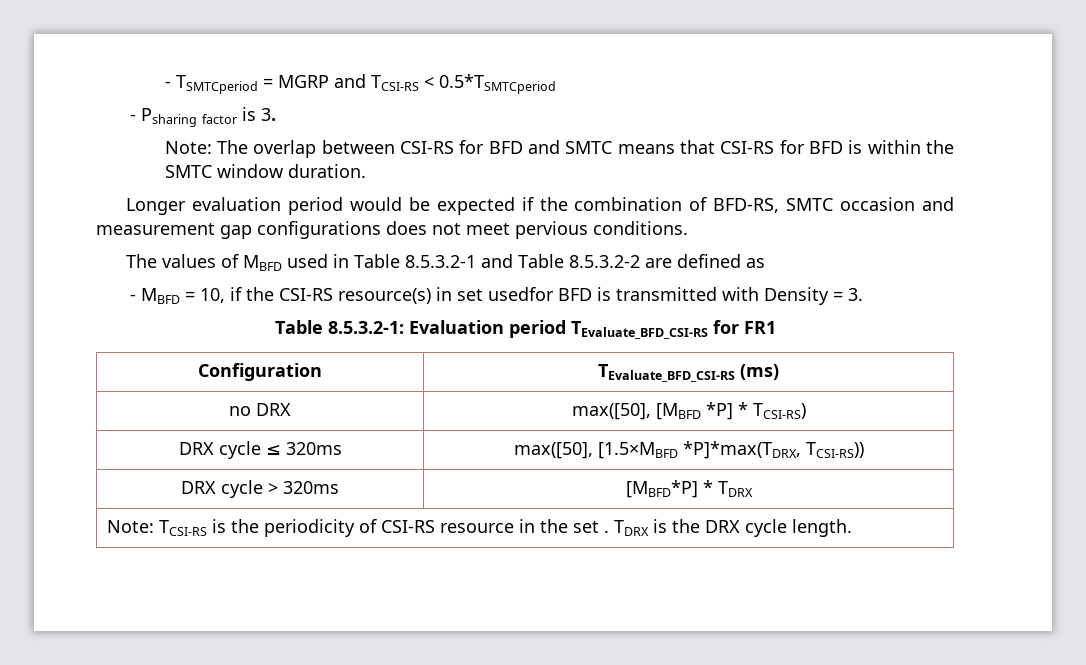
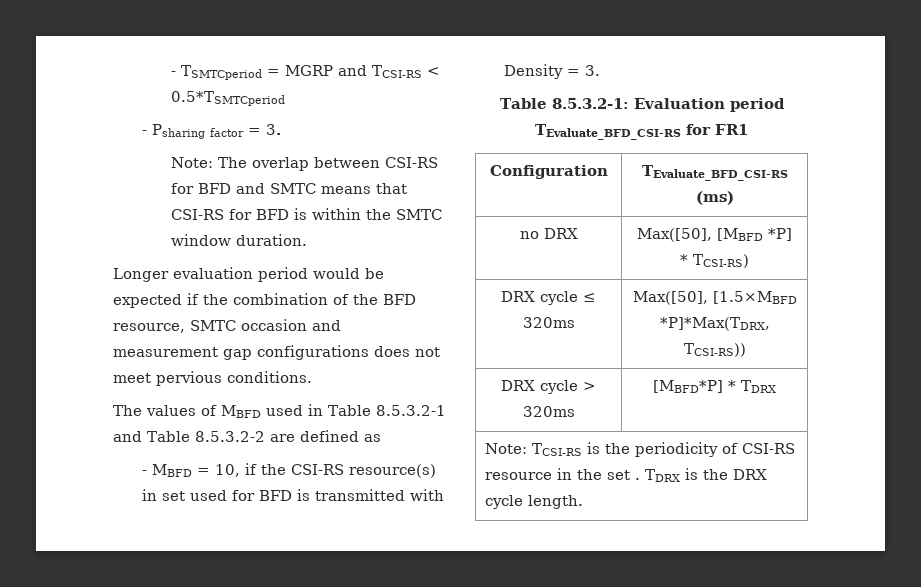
[242,107,257,121] is -> [248,128,262,135] =
[713,198,780,213] BFD-RS, -> [353,294,416,305] [113,323,185,333] the BFD resource,
[488,287,555,301] usedfor -> [190,490,256,501] used for
[571,403,651,420] max([50], -> [637,228,712,242] Max([50],
[513,441,801,459] max([50], [1.5×MBFD *P]*max(TDRX, -> [632,291,797,305] [659,317,770,331] Max([50], [1.5×MBFD *P]*Max(TDRX,

